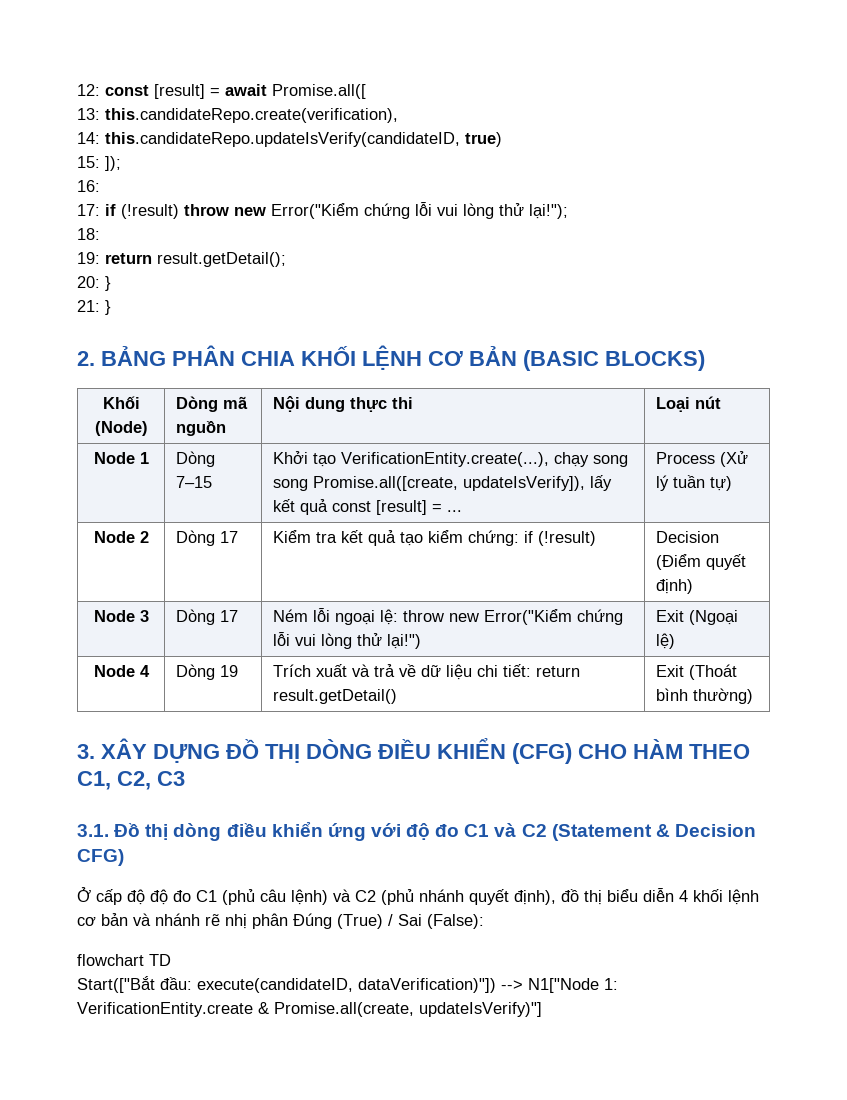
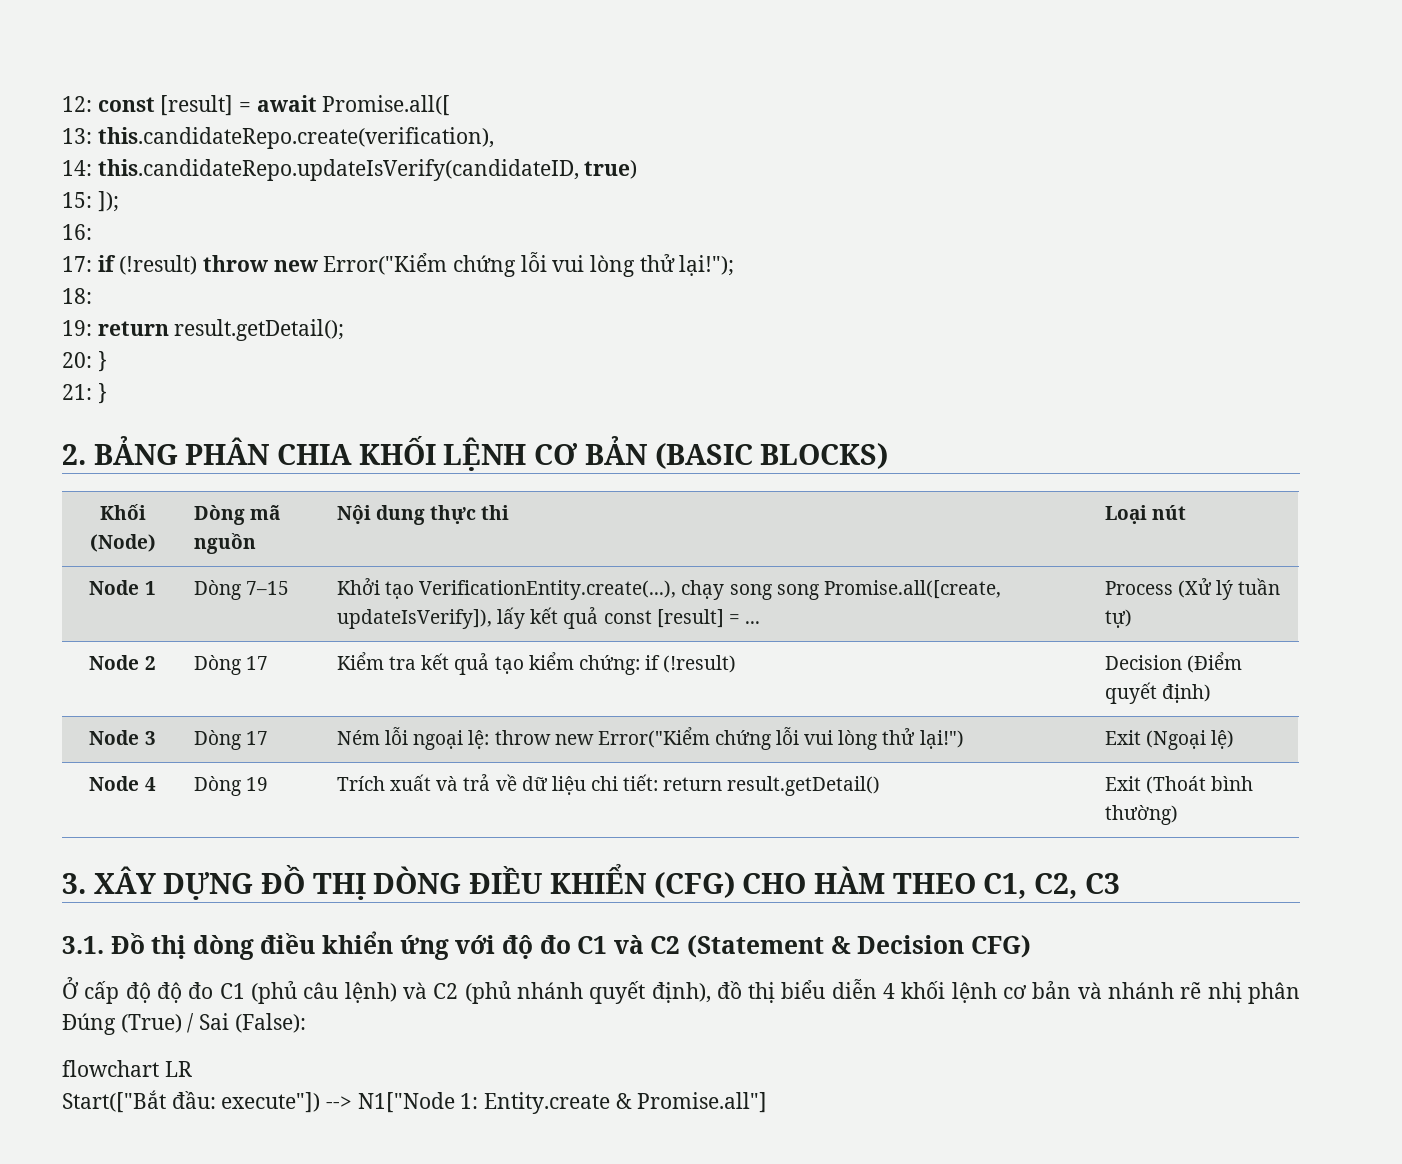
[149,954,171,966] TD -> [164,1061,192,1077] LR
[197,978,496,993] execute(candidateID, dataVerification)"]) -> [221,1092,321,1113] execute"])
[77,1002,542,1017] VerificationEntity.create & Promise.all(create, updateIsVerify)"] -> [484,1092,768,1114] Entity.create & Promise.all"]

